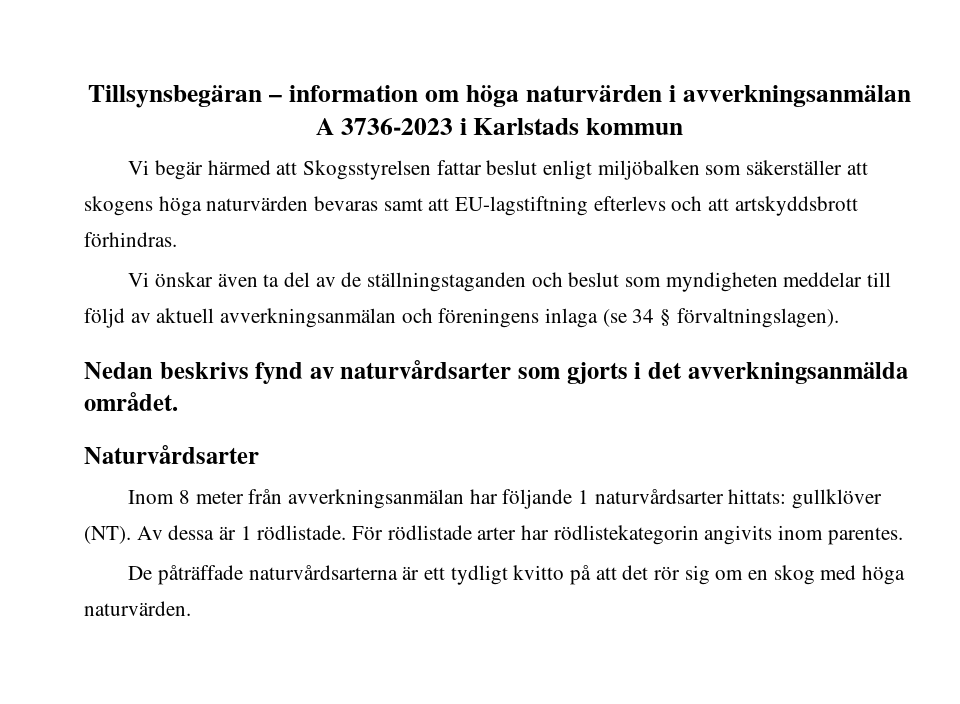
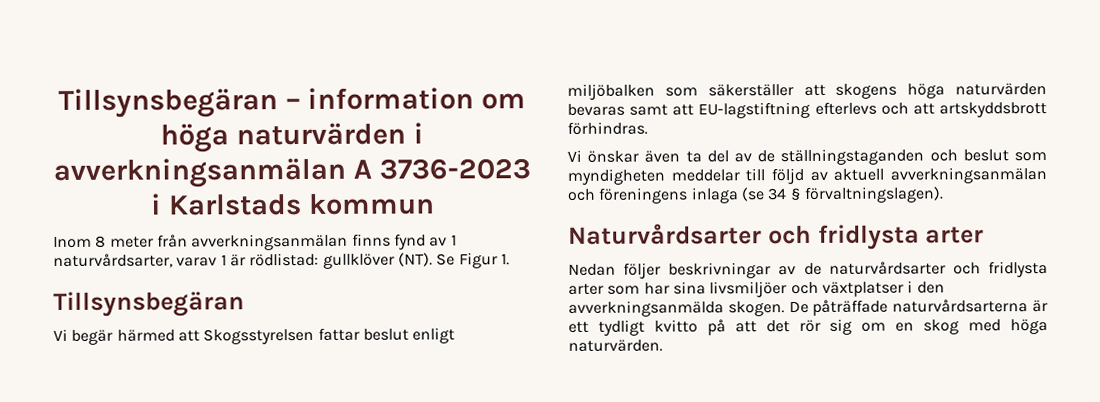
(684, 126) none -> [53,233,457,251] [53,252,510,269] [53,291,245,317] // Inom 8 meter från avverkningsanmälan finns fynd av 1 naturvårdsarter, varav 1 är rödlistad: gullklöver (NT). Se Figur 1. // Tillsynsbegäran
[84,360,908,384] [84,392,178,411] [84,445,259,464] [128,489,882,509] [84,525,903,545] Nedan beskrivs fynd av naturvårdsarter som gjorts i det avverkningsanmälda området. // Naturvårdsarter // Inom 8 meter från avverkningsanmälan har följande 1 naturvårdsarter hittats: gullklöver (NT). Av dessa är 1 rödlistade. För rödlistade arter har rödlistekategorin angivits inom parentes. // -> [568,223,985,250] [568,261,1048,279] [568,280,945,298] [568,300,785,317] Naturvårdsarter och fridlysta arter // Nedan följer beskrivningar av de naturvårdsarter och fridlysta arter som har sina livsmiljöer och växtplatser i den avverkningsanmälda skogen.

